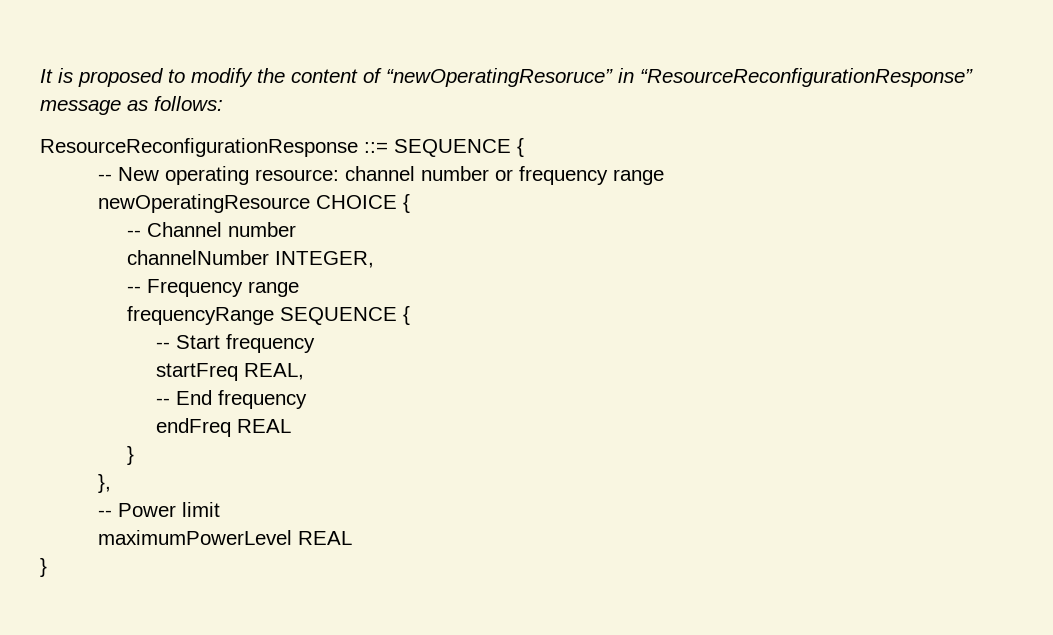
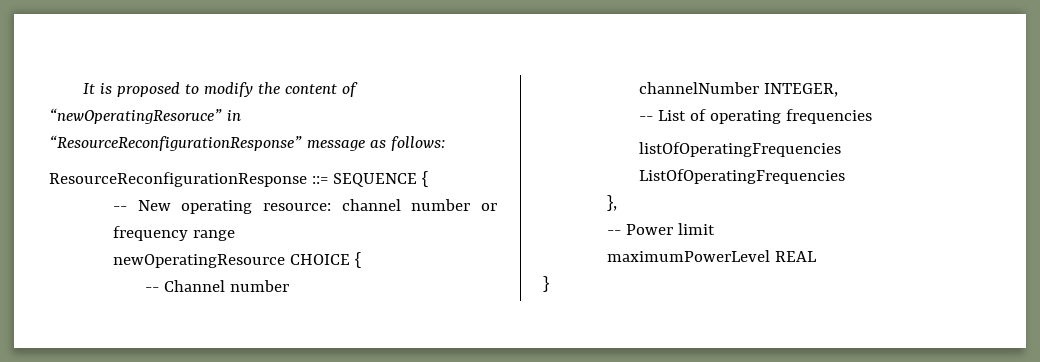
[146,279,299,297] [126,306,410,325] [155,334,315,353] [155,363,304,381] [155,390,307,409] [155,418,291,437] [126,446,134,465] Frequency range // frequencyRange SEQUENCE { // -- Start frequency // startFreq REAL, // -- End frequency // endFreq REAL // } -> [658,109,873,124] [639,142,842,157] [639,169,846,184] List of operating frequencies // listOfOperatingFrequencies ListOfOperatingFrequencies

